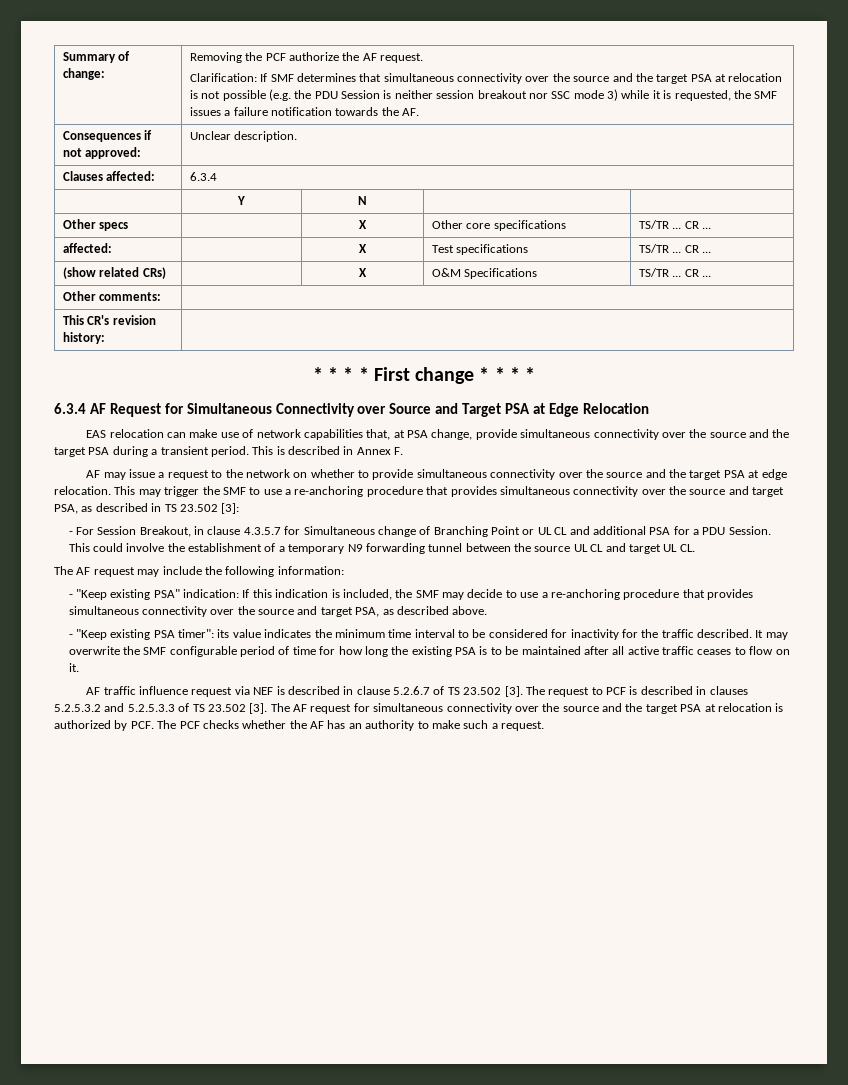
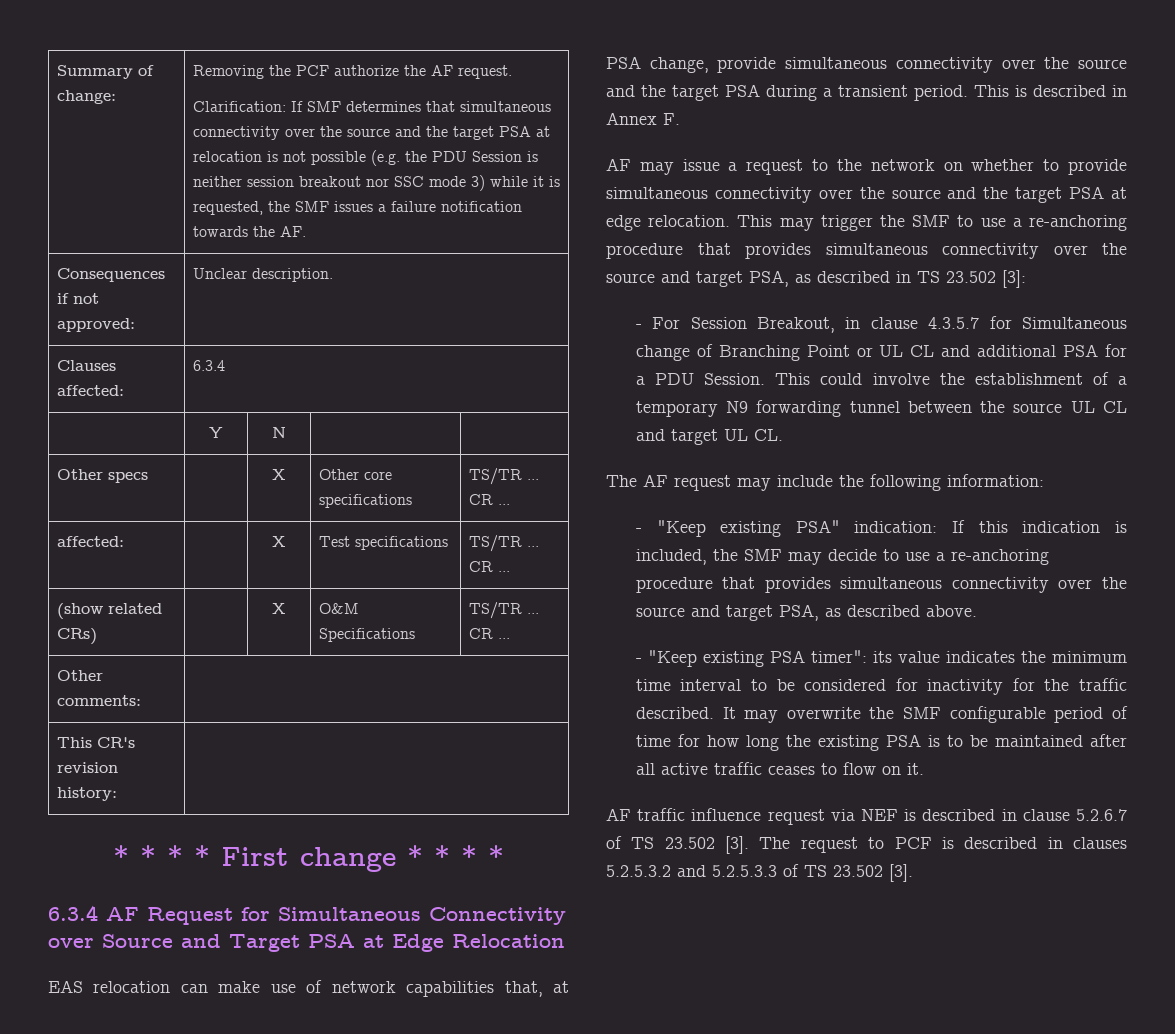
[270,703,784,714] [54,720,544,731] The AF request for simultaneous connectivity over the source and the target PSA at relocation is authorized by PCF. The PCF checks whether the AF has an authority to make such a request. -> (913, 873) none

